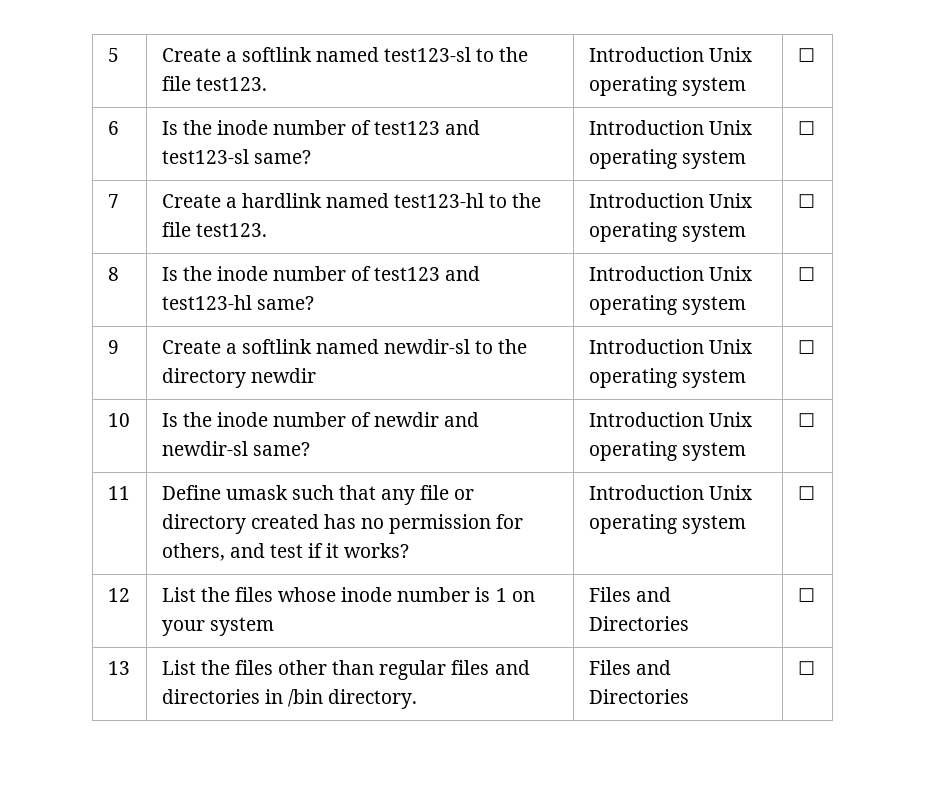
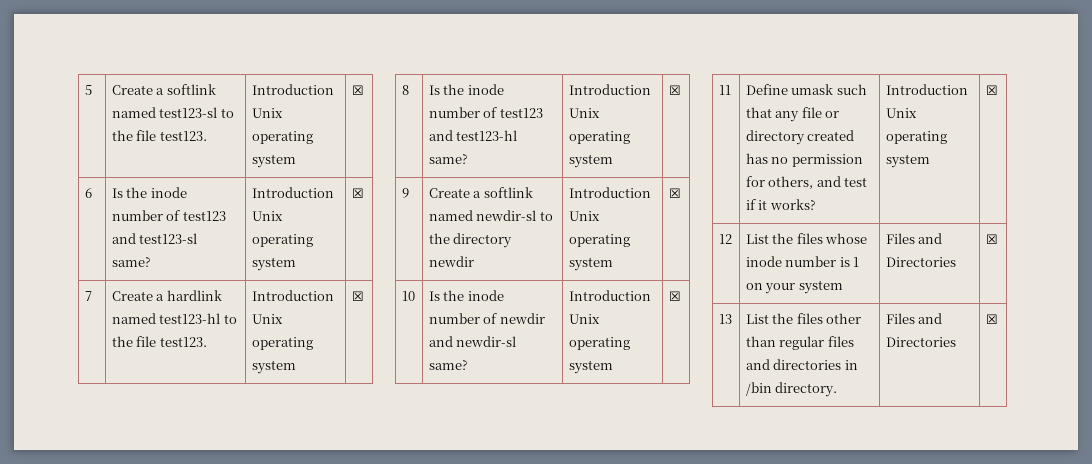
[797,48,815,62] ☐ -> [351,85,364,95] ☒
[797,121,815,135] ☐ -> [351,188,364,198] ☒
[797,194,815,208] ☐ -> [351,291,364,301] ☒
[797,267,815,281] ☐ -> [668,85,681,95] ☒
[797,340,815,354] ☐ -> [668,188,681,198] ☒
[797,413,815,427] ☐ -> [668,291,681,301] ☒
[797,486,815,500] ☐ -> [985,85,998,95] ☒
[797,588,815,602] ☐ -> [985,234,998,244] ☒
[797,661,815,675] ☐ -> [985,314,998,324] ☒

